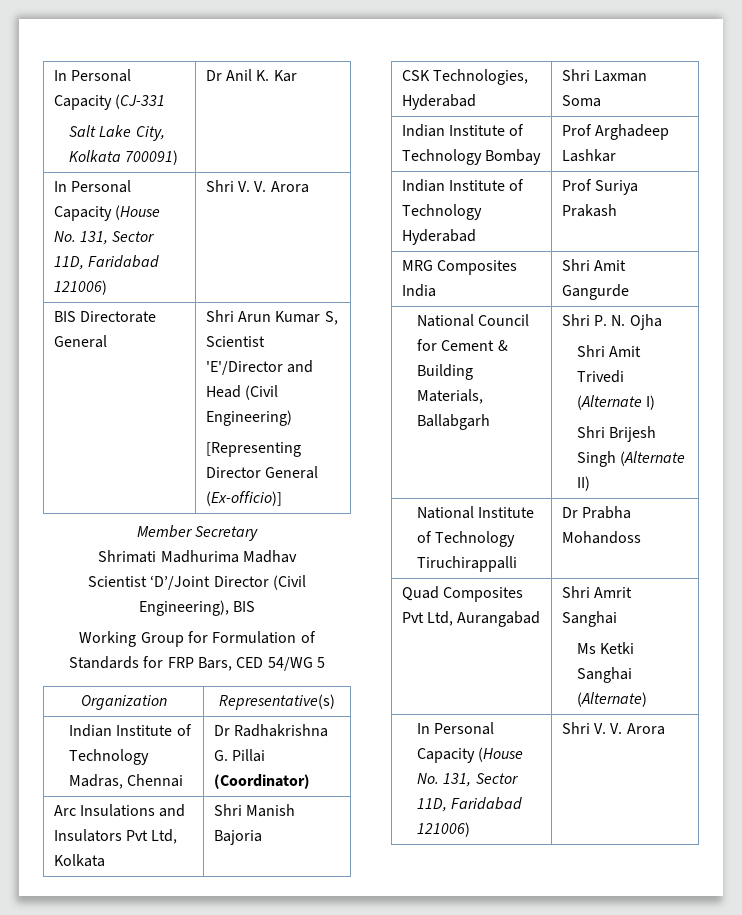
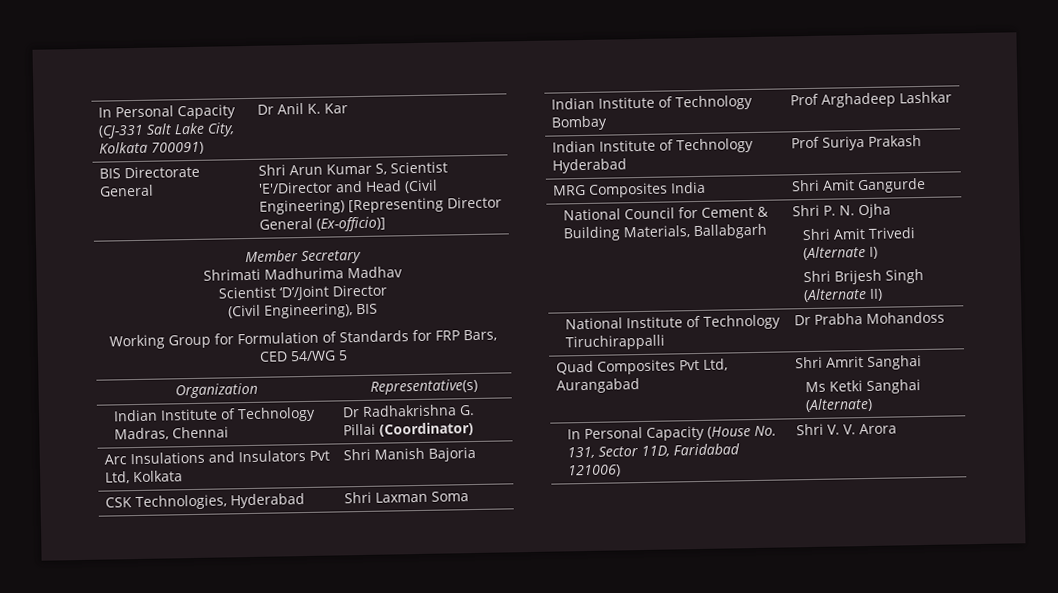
(166, 101) // -> (144, 131) none
[53,180,132,193] [53,205,161,221] [53,231,156,245] [53,255,160,270] [53,280,107,295] [205,180,309,193] // In Personal Capacity (House No. 131, Sector 11D, Faridabad 121006) | Shri V. V. Arora -> (348, 108) none
(292, 418) // -> (345, 207) none
(269, 581) none -> (387, 290) //

